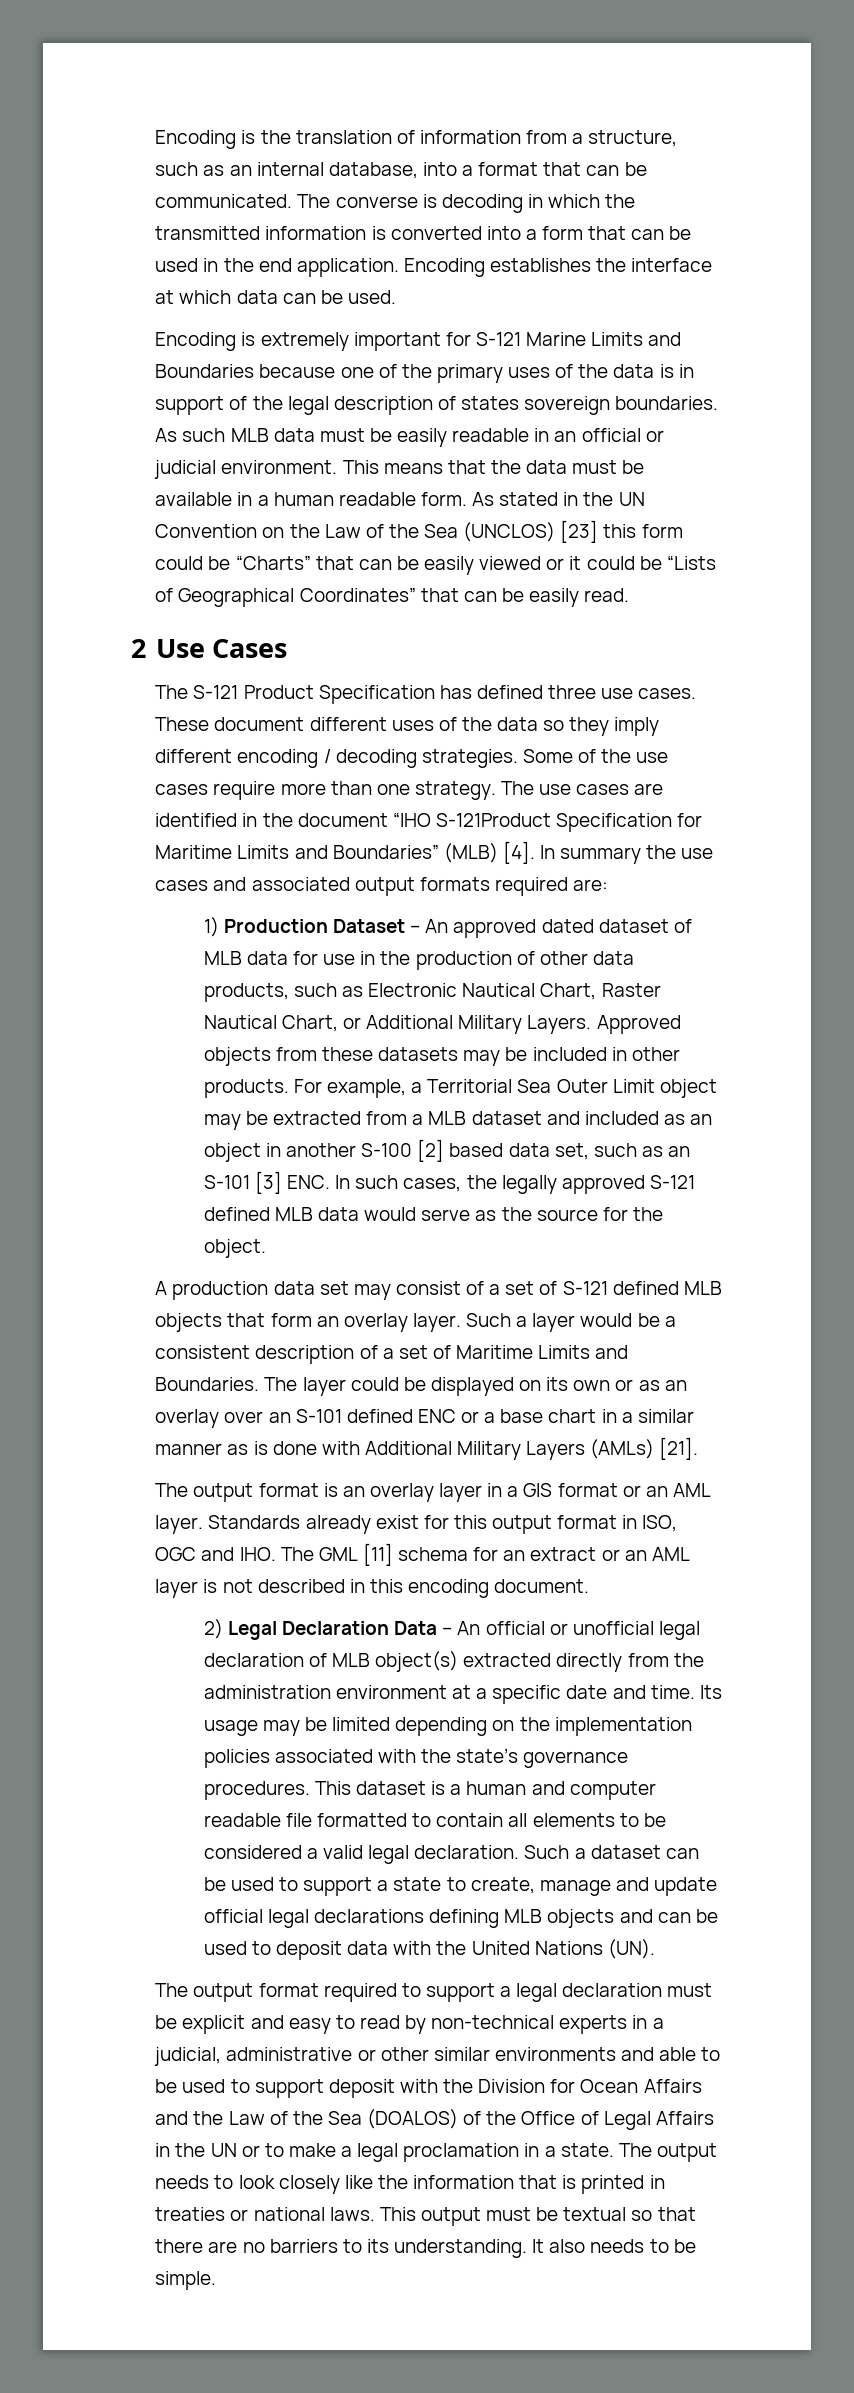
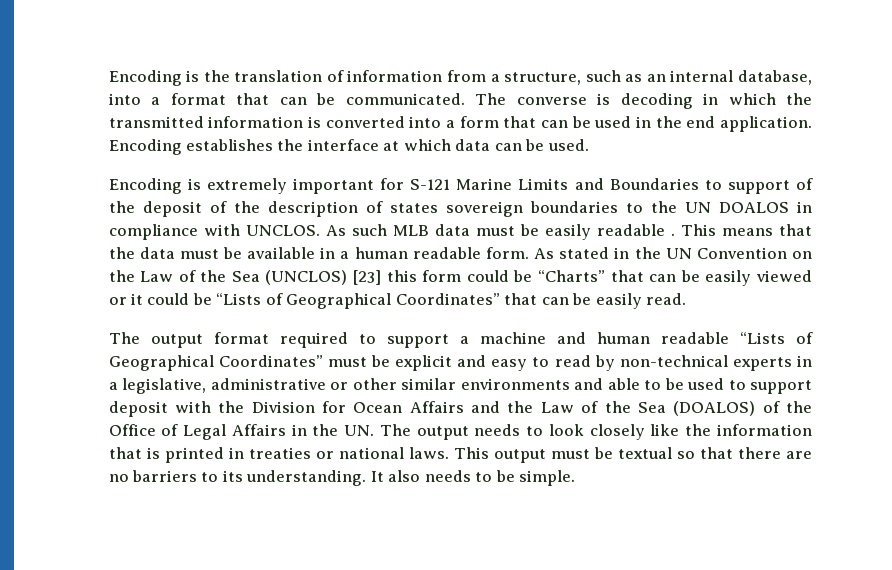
[259,364,694,383] [155,396,719,415] because one of the primary uses of the data is in support of the legal description of states sovereign boundaries. -> [704,178,813,194] [108,201,812,217] [108,224,320,240] to support of the deposit of the description of states sovereign boundaries to the UN DOALOS in compliance with UNCLOS.
[534,428,664,442] [154,460,338,479] in an official or judicial environment. -> [670,233,675,236] .
[131,639,287,658] [155,685,697,704] [155,717,660,736] [155,749,669,768] [155,781,664,800] [155,812,703,832] [155,841,714,864] [155,877,609,896] [203,917,692,938] [203,951,635,970] [203,983,661,1002] [203,1015,681,1034] [203,1047,680,1066] [203,1079,717,1098] [203,1111,713,1130] [203,1139,691,1162] [203,1171,696,1194] [203,1207,664,1221] [203,1239,266,1258] [155,1281,722,1300] [155,1313,676,1332] [155,1345,629,1364] [155,1377,687,1396] [155,1409,694,1428] [155,1437,699,1460] [155,1483,711,1502] [155,1515,678,1534] [155,1543,690,1566] [155,1579,590,1598] [203,1619,701,1640] [203,1651,704,1672] [203,1685,722,1704] [203,1717,692,1736] [203,1748,629,1768] [203,1781,656,1800] [203,1813,666,1827] [203,1845,699,1864] [203,1877,718,1896] [203,1909,718,1928] [203,1939,655,1960] // 2 Use Cases // The S-121 Product Specification has defined three use cases. These document different uses of the data so they imply different encoding / decoding strategies. Some of the use cases require more than one strategy. The use cases are identified in the document “IHO S-121Product Specification for Maritime Limits and Boundaries” (MLB) [4]. In summary the use cases and associated output formats required are: // 1) Production Dataset – An approved dated dataset of MLB data for use in the production of other data products, such as Electronic Nautical Chart, Raster Nautical Chart, or Additional Military Layers. Approved objects from these datasets may be included in other products. For example, a Territorial Sea Outer Limit object may be extracted from a MLB dataset and included as an object in another S-100 [2] based data set, such as an S-101 [3] ENC. In such cases, the legally approved S-121 defined MLB data would serve as the source for the object. // A production data set may consist of a set of S-121 defined MLB objects that form an overlay layer. Such a layer would be a consistent description of a set of Maritime Limits and Boundaries. The layer could be displayed on its own or as an overlay over an S-101 defined ENC or a base chart in a similar manner as is done with Additional Military Layers (AMLs) [21]. // The output format is an overlay layer in a GIS format or an AML layer. Standards already exist for this output format in ISO, OGC and IHO. The GML [11] schema for an extract or an AML layer is not described in this encoding document. // 2) Legal Declaration Data – An official or unofficial legal declaration of MLB object(s) extracted directly from the administration environment at a specific date and time. Its usage may be limited depending on the implementation policies associated with the state’s governance procedures. This dataset is a human and computer readable file formatted to contain all elements to be considered a valid legal declaration. Such a dataset can be used to support a state to create, manage and update official legal declarations defining MLB objects and can be used to deposit data with the United Nations (UN). -> (686, 299) none
[516,1983,663,2002] legal declaration -> [479,332,813,344] [108,355,323,371] machine and human readable “Lists of Geographical Coordinates”
[154,2047,222,2066] judicial, -> [121,378,206,394] legislative,
[210,2143,614,2162] UN or to make a legal proclamation in a state. -> [344,425,375,436] UN.

